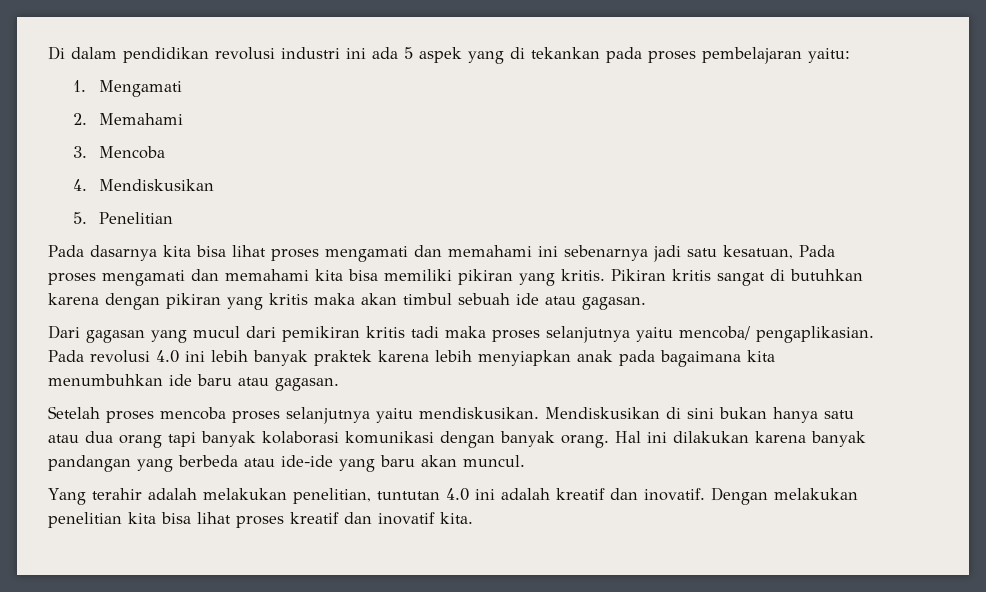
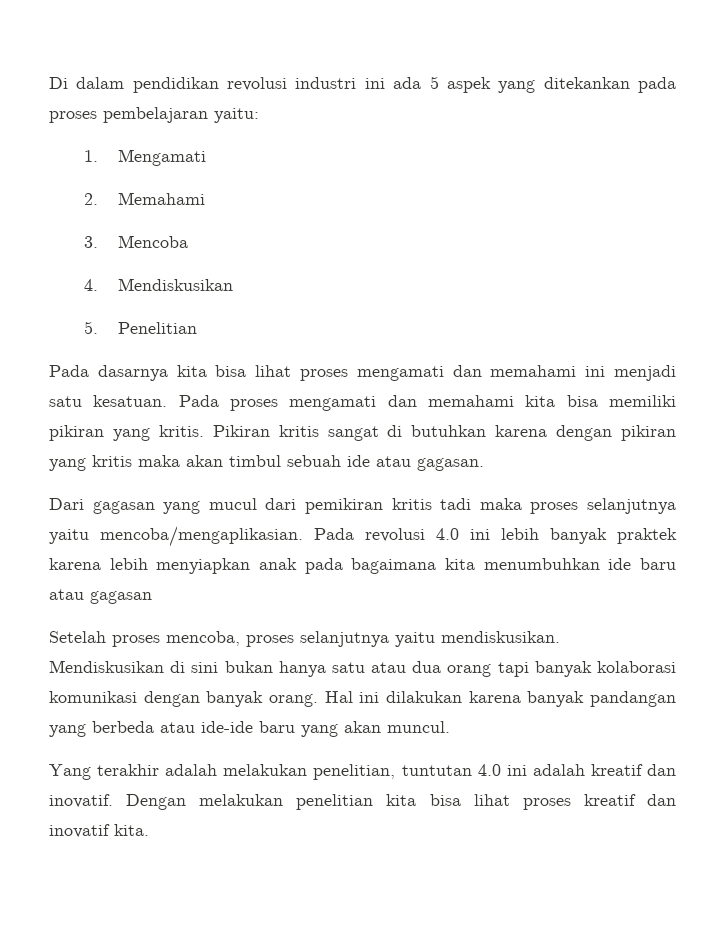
[510,47,600,59] di tekankan -> [543,77,630,89] ditekankan
[564,245,793,262] sebenarnya jadi satu kesatuan, -> [614,365,676,381] [49,395,168,407] menjadi satu kesatuan.
[679,326,874,343] mencoba/ pengaplikasian. -> [100,526,303,547] mencoba/mengaplikasian.
[275,378,339,391] gagasan. -> [90,591,152,604] gagasan
[160,407,226,420] mencoba -> [166,631,240,646] mencoba,
[339,455,415,472] yang baru -> [259,721,338,737] baru yang
[91,488,142,500] terahir -> [97,764,160,776] terakhir

